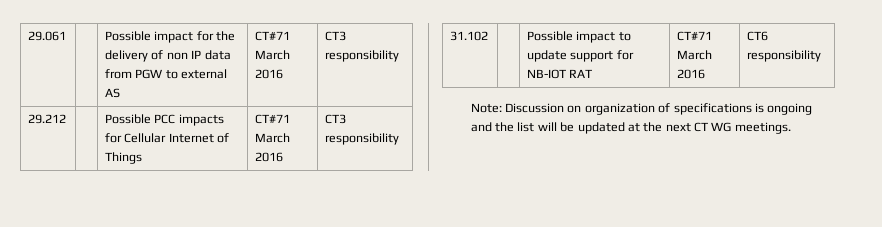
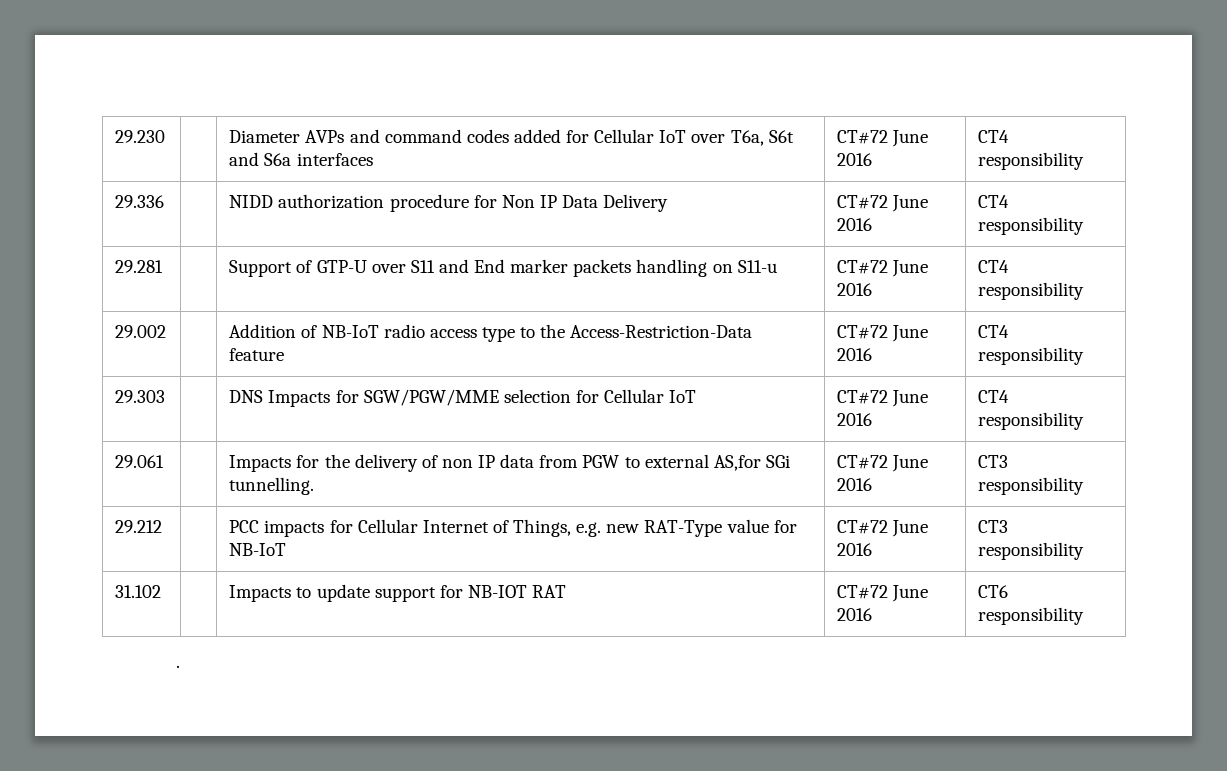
(28, 36) none -> [115,130,166,143] [229,129,794,146] [229,152,373,166] [837,130,929,147] [837,153,873,166] [978,130,1010,143] [978,152,1085,170] [115,195,165,208] [229,194,669,212] [837,195,929,212] [837,218,873,231] [978,195,1010,208] [978,217,1085,235] [115,260,164,273] [229,259,777,277] [837,260,929,277] [837,283,873,296] [978,260,1010,273] [978,282,1085,300] [115,325,167,338] [229,324,753,342] [229,348,285,361] [837,325,929,342] [837,348,873,361] [978,325,1010,338] [978,347,1085,365] [115,390,166,403] [229,389,697,407] [837,390,929,407] [837,413,873,426] [978,390,1010,403] [978,412,1085,430] 29.230 | | Diameter AVPs and command codes added for Cellular IoT over T6a, S6t and S6a interfaces | CT#72 June 2016 | CT4 responsibility // 29.336 | | NIDD authorization procedure for Non IP Data Delivery | CT#72 June 2016 | CT4 responsibility // 29.281 | | Support of GTP-U over S11 and End marker packets handling on S11-u | CT#72 June 2016 | CT4 responsibility // 29.002 | | Addition of NB-IoT radio access type to the Access-Restriction-Data feature | CT#72 June 2016 | CT4 responsibility // 29.303 | | DNS Impacts for SGW/PGW/MME selection for Cellular IoT | CT#72 June 2016 | CT4 responsibility //
[105,31,194,43] Possible impact -> [229,455,292,472] Impacts
[105,88,121,98] [255,31,291,41] [255,50,291,60] AS | CT#71 March -> [713,455,790,471] [229,477,315,495] [837,455,929,472] AS,for SGi tunnelling. | CT#72 June
[105,114,152,124] Possible -> (163, 526) none
[105,152,143,164] [255,114,291,124] [255,133,291,143] Things | CT#71 March -> [513,519,797,537] [229,543,287,556] [837,520,929,537] Things, e.g. new RAT-Type value for NB-IoT | CT#72 June
[527,31,616,43] Possible impact -> [229,585,292,602] Impacts
[677,31,713,41] [677,50,713,60] CT#71 March -> [837,585,929,602] CT#72 June
[470,103,813,115] [470,122,791,134] Note: Discussion on organization of specifications is ongoing and the list will be updated at the next CT WG meetings. -> [175,665,180,668] .

